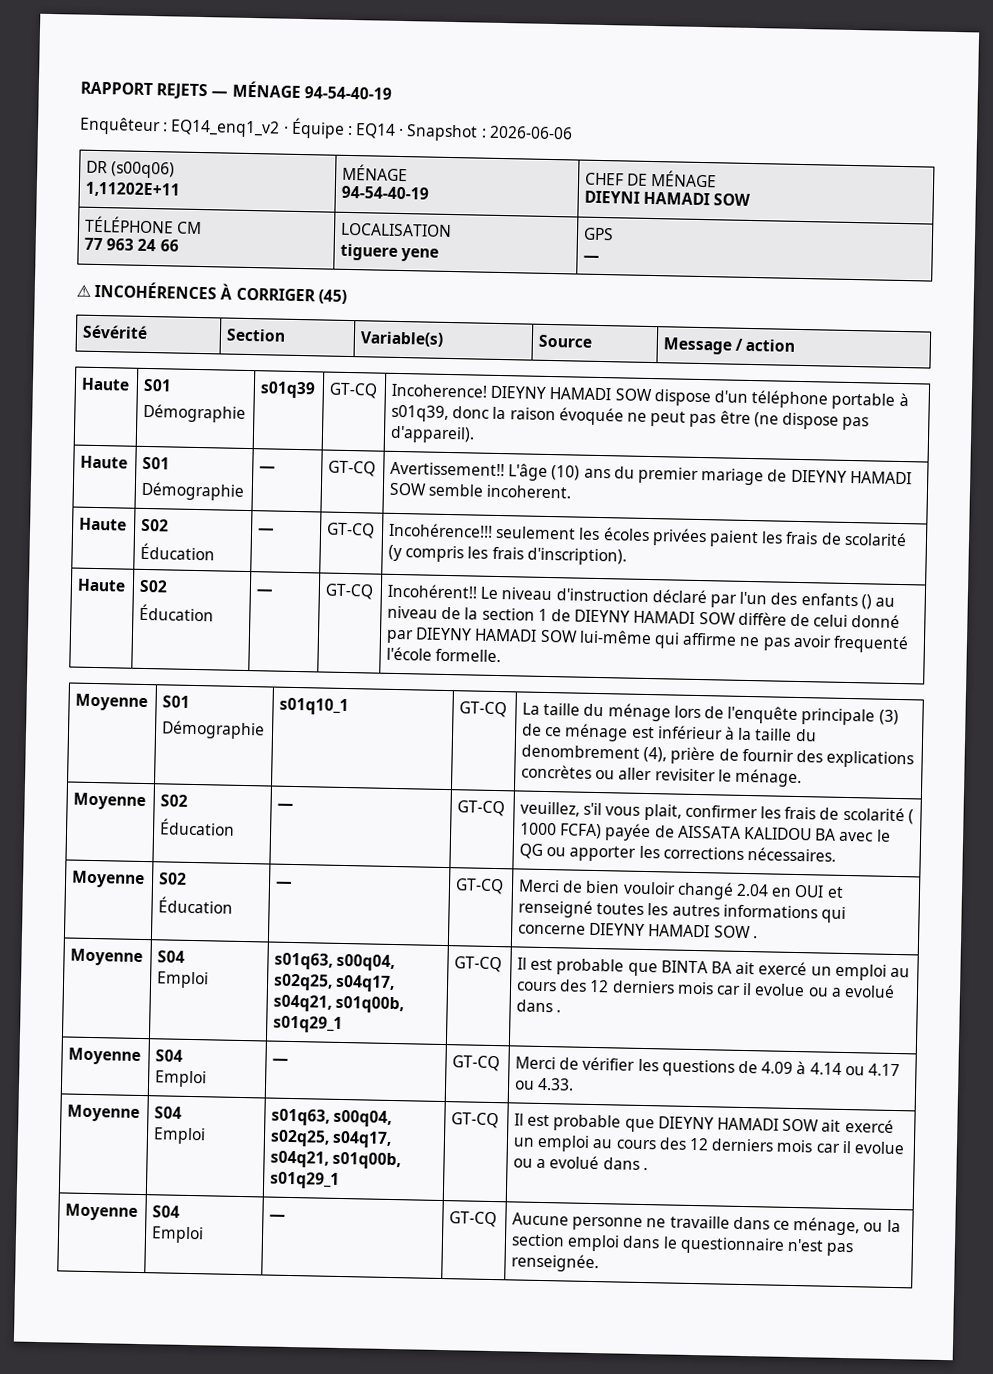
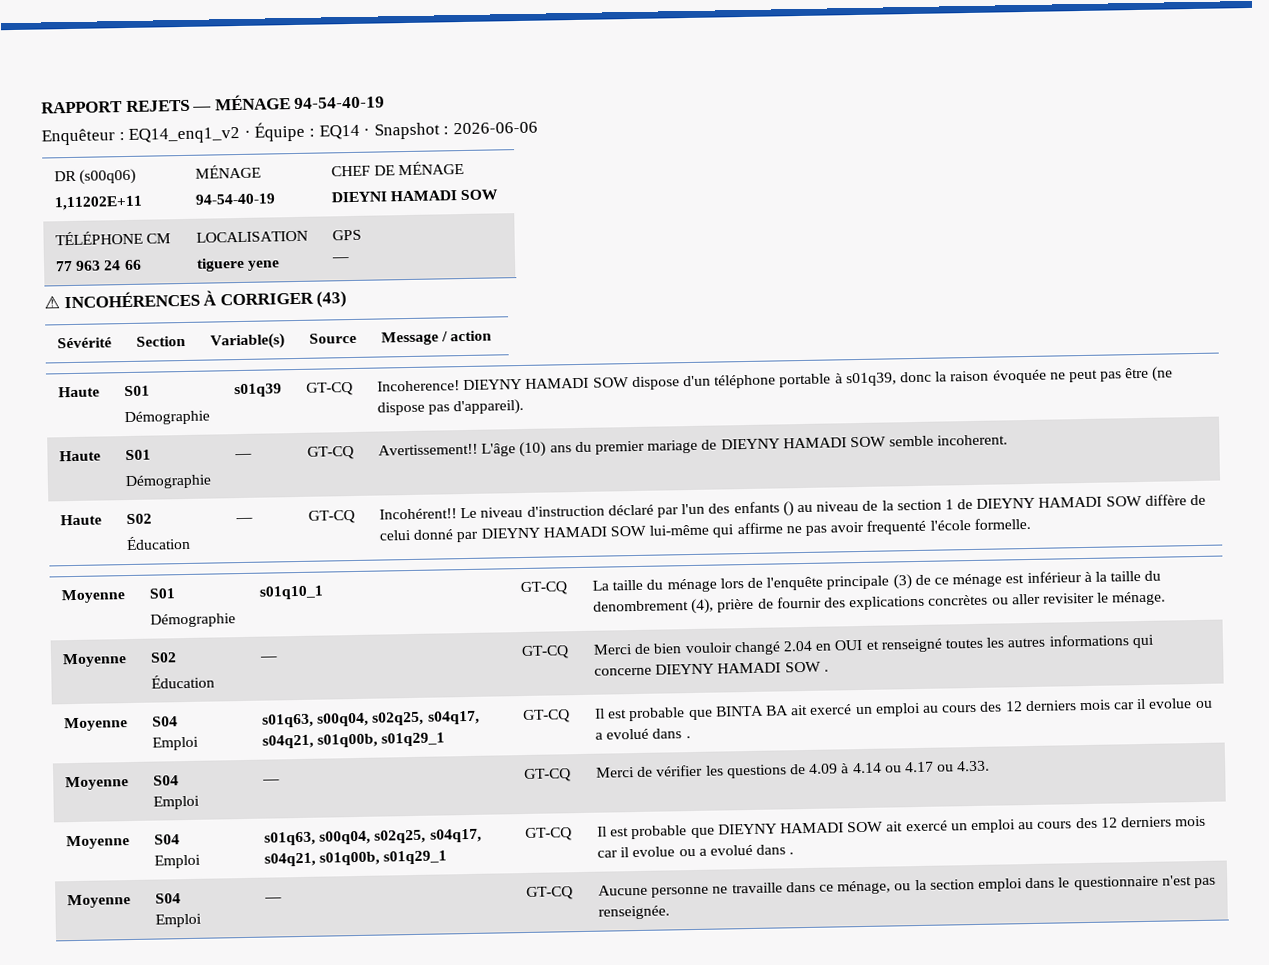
[317,289,347,304] (45) -> [316,291,348,308] (43)
[140,542,216,561] [258,528,276,534] [326,522,376,539] [388,522,907,548] [388,544,627,566] [77,578,127,592] [139,579,169,593] // Éducation | — | GT-CQ | Incohérence!!! seulement les écoles privées paient les frais de scolarité (y compris les frais d'inscription). // Haute | S02 -> (153, 519) none
[160,818,236,836] [277,803,295,810] [457,800,506,817] [520,801,914,825] [520,822,891,842] [519,843,836,862] [71,870,146,889] [159,872,188,885] // Éducation | — | GT-CQ | veuillez, s'il vous plait, confirmer les frais de scolarité ( 1000 FCFA) payée de AISSATA KALIDOU BA avec le QG ou apporter les corrections nécessaires. // Moyenne | S02 -> (178, 657) none

